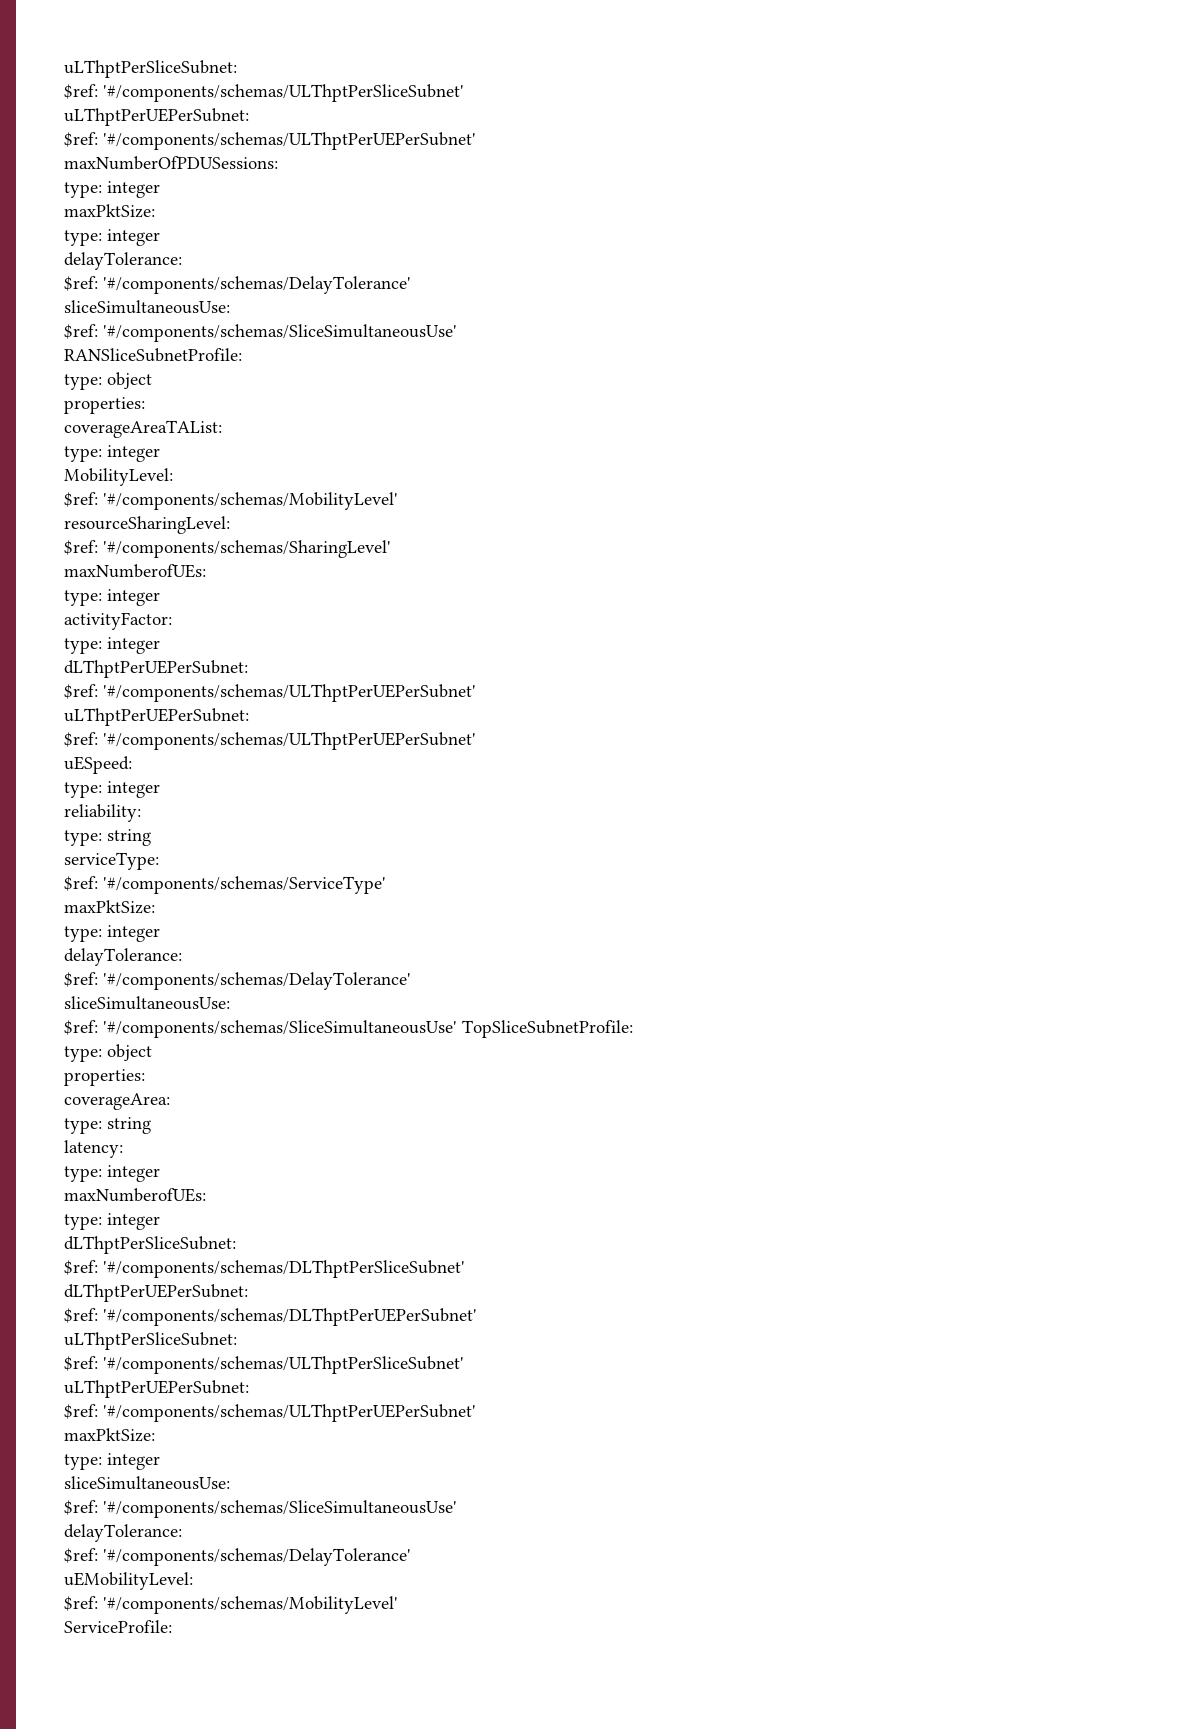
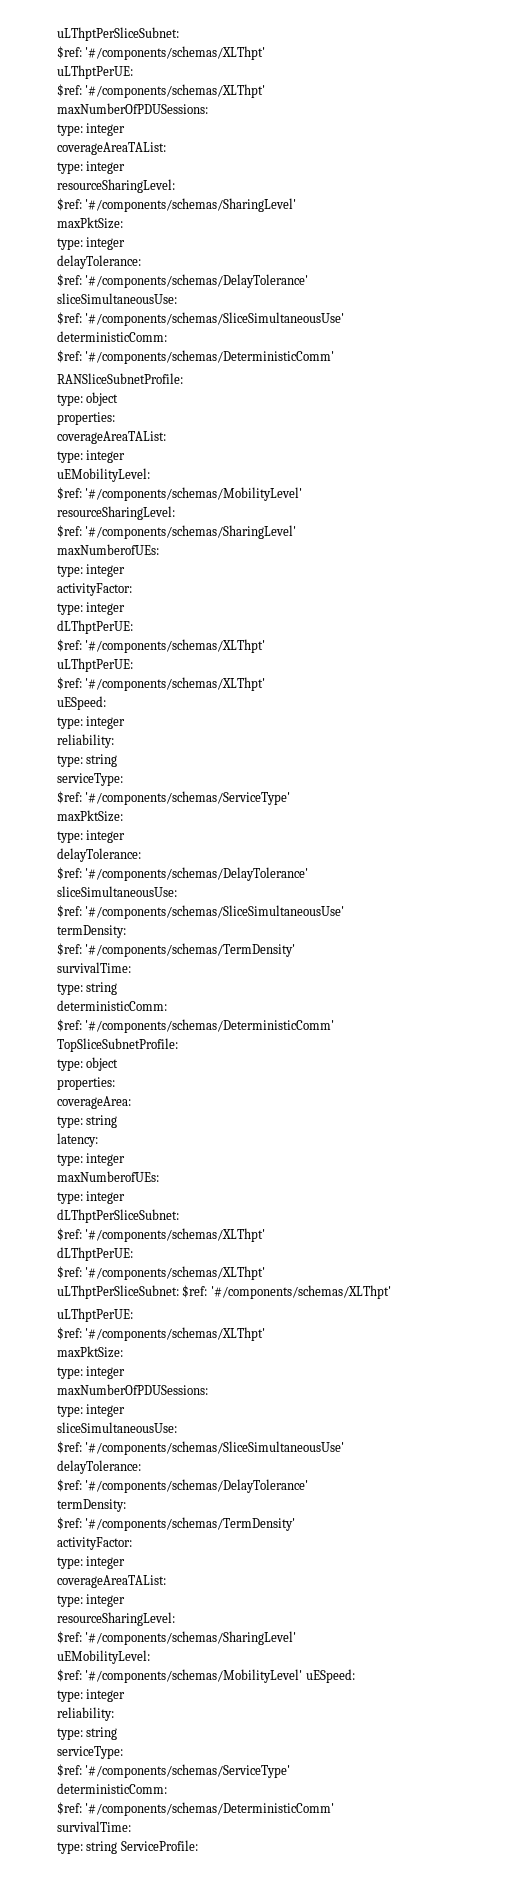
[64,60,237,78] [64,84,464,102] [64,108,249,126] [64,132,476,150] [64,156,278,170] [64,181,160,198] [64,204,155,218] [64,229,160,246] [64,252,182,270] [64,276,411,294] [64,300,230,314] [64,324,457,342] uLThptPerSliceSubnet: // $ref: '#/components/schemas/ULThptPerSliceSubnet' // uLThptPerUEPerSubnet: // $ref: '#/components/schemas/ULThptPerUEPerSubnet' // maxNumberOfPDUSessions: // type: integer // maxPktSize: // type: integer // delayTolerance: // $ref: '#/components/schemas/DelayTolerance' // sliceSimultaneousUse: // $ref: '#/components/schemas/SliceSimultaneousUse' -> [57,27,179,41] [57,46,266,60] [57,65,133,79] [57,84,266,98] [57,103,208,114] [57,123,126,136] [57,142,166,155] [57,161,126,174] [57,179,175,193] [57,198,297,212] [57,217,123,229] [57,237,126,250] [57,255,141,269] [57,274,309,288] [57,293,177,304] [57,312,345,326] [57,331,167,342] [57,350,335,364] uLThptPerSliceSubnet: // $ref: '#/components/schemas/XLThpt' // uLThptPerUE: // $ref: '#/components/schemas/XLThpt' // maxNumberOfPDUSessions: // type: integer // coverageAreaTAList: // type: integer // resourceSharingLevel: // $ref: '#/components/schemas/SharingLevel' // maxPktSize: // type: integer // delayTolerance: // $ref: '#/components/schemas/DelayTolerance' // sliceSimultaneousUse: // $ref: '#/components/schemas/SliceSimultaneousUse' // deterministicComm: // $ref: '#/components/schemas/DeterministicComm'
[64,468,173,486] MobilityLevel: -> [57,468,150,482] uEMobilityLevel:
[64,660,248,678] [64,684,476,702] [64,708,249,726] [64,732,476,750] dLThptPerUEPerSubnet: // $ref: '#/components/schemas/ULThptPerUEPerSubnet' // uLThptPerUEPerSubnet: // $ref: '#/components/schemas/ULThptPerUEPerSubnet' -> [57,620,133,634] [57,639,266,653] [57,658,133,672] [57,677,266,691] dLThptPerUE: // $ref: '#/components/schemas/XLThpt' // uLThptPerUE: // $ref: '#/components/schemas/XLThpt'
(457, 1029) none -> [57,925,126,938] [57,943,296,957] [57,962,131,973] [57,982,118,995] [57,1000,167,1011] [57,1019,335,1033] // termDensity: // $ref: '#/components/schemas/TermDensity' // survivalTime: // type: string // deterministicComm: // $ref: '#/components/schemas/DeterministicComm' //
[103,1260,465,1278] [64,1284,248,1302] [64,1308,477,1326] [64,1332,237,1350] [64,1356,464,1374] [64,1380,249,1398] [64,1404,476,1422] [64,1428,155,1442] [64,1453,160,1470] '#/components/schemas/DLThptPerSliceSubnet' // dLThptPerUEPerSubnet: // $ref: '#/components/schemas/DLThptPerUEPerSubnet' // uLThptPerSliceSubnet: // $ref: '#/components/schemas/ULThptPerSliceSubnet' // uLThptPerUEPerSubnet: // $ref: '#/components/schemas/ULThptPerUEPerSubnet' // maxPktSize: // type: integer -> [85,1228,266,1242] [57,1247,133,1261] [57,1266,266,1280] [57,1285,391,1299] [57,1308,133,1322] [57,1327,266,1341] [57,1346,123,1358] [57,1366,126,1379] [57,1384,208,1395] [57,1404,126,1417] '#/components/schemas/XLThpt' // dLThptPerUE: // $ref: '#/components/schemas/XLThpt' // uLThptPerSliceSubnet: $ref: '#/components/schemas/XLThpt' // uLThptPerUE: // $ref: '#/components/schemas/XLThpt' // maxPktSize: // type: integer // maxNumberOfPDUSessions: // type: integer
[64,1572,193,1590] [64,1596,398,1614] uEMobilityLevel: // $ref: '#/components/schemas/MobilityLevel' // -> [57,1499,126,1512] [57,1517,296,1531] [57,1537,132,1550] [57,1556,126,1569] [57,1575,166,1588] [57,1594,126,1607] [57,1612,175,1626] [57,1631,297,1645] [57,1650,150,1664] [57,1669,355,1683] [57,1689,126,1702] [57,1707,114,1721] [57,1727,118,1740] [57,1746,123,1759] [57,1764,291,1778] [57,1783,167,1794] [57,1802,335,1816] [57,1821,131,1832] [57,1841,118,1854] termDensity: // $ref: '#/components/schemas/TermDensity' // activityFactor: // type: integer // coverageAreaTAList: // type: integer // resourceSharingLevel: // $ref: '#/components/schemas/SharingLevel' // uEMobilityLevel: // $ref: '#/components/schemas/MobilityLevel' uESpeed: // type: integer // reliability: // type: string // serviceType: // $ref: '#/components/schemas/ServiceType' // deterministicComm: // $ref: '#/components/schemas/DeterministicComm' // survivalTime: // type: string

